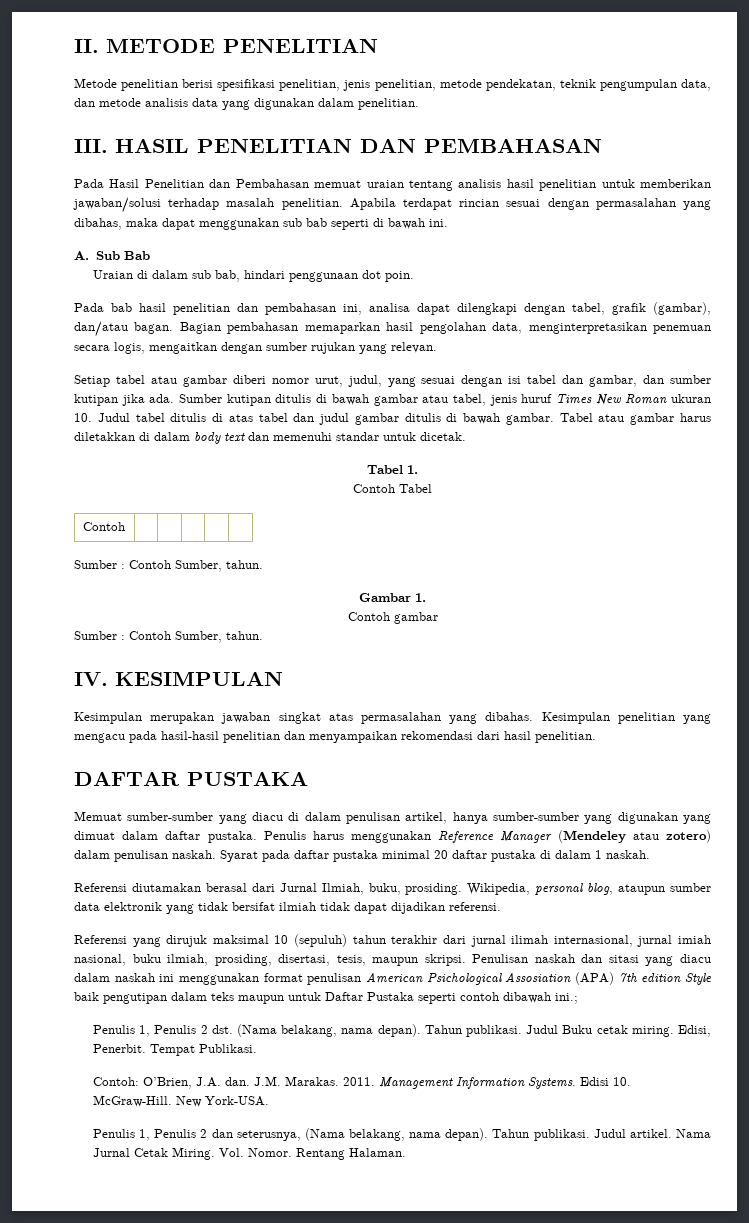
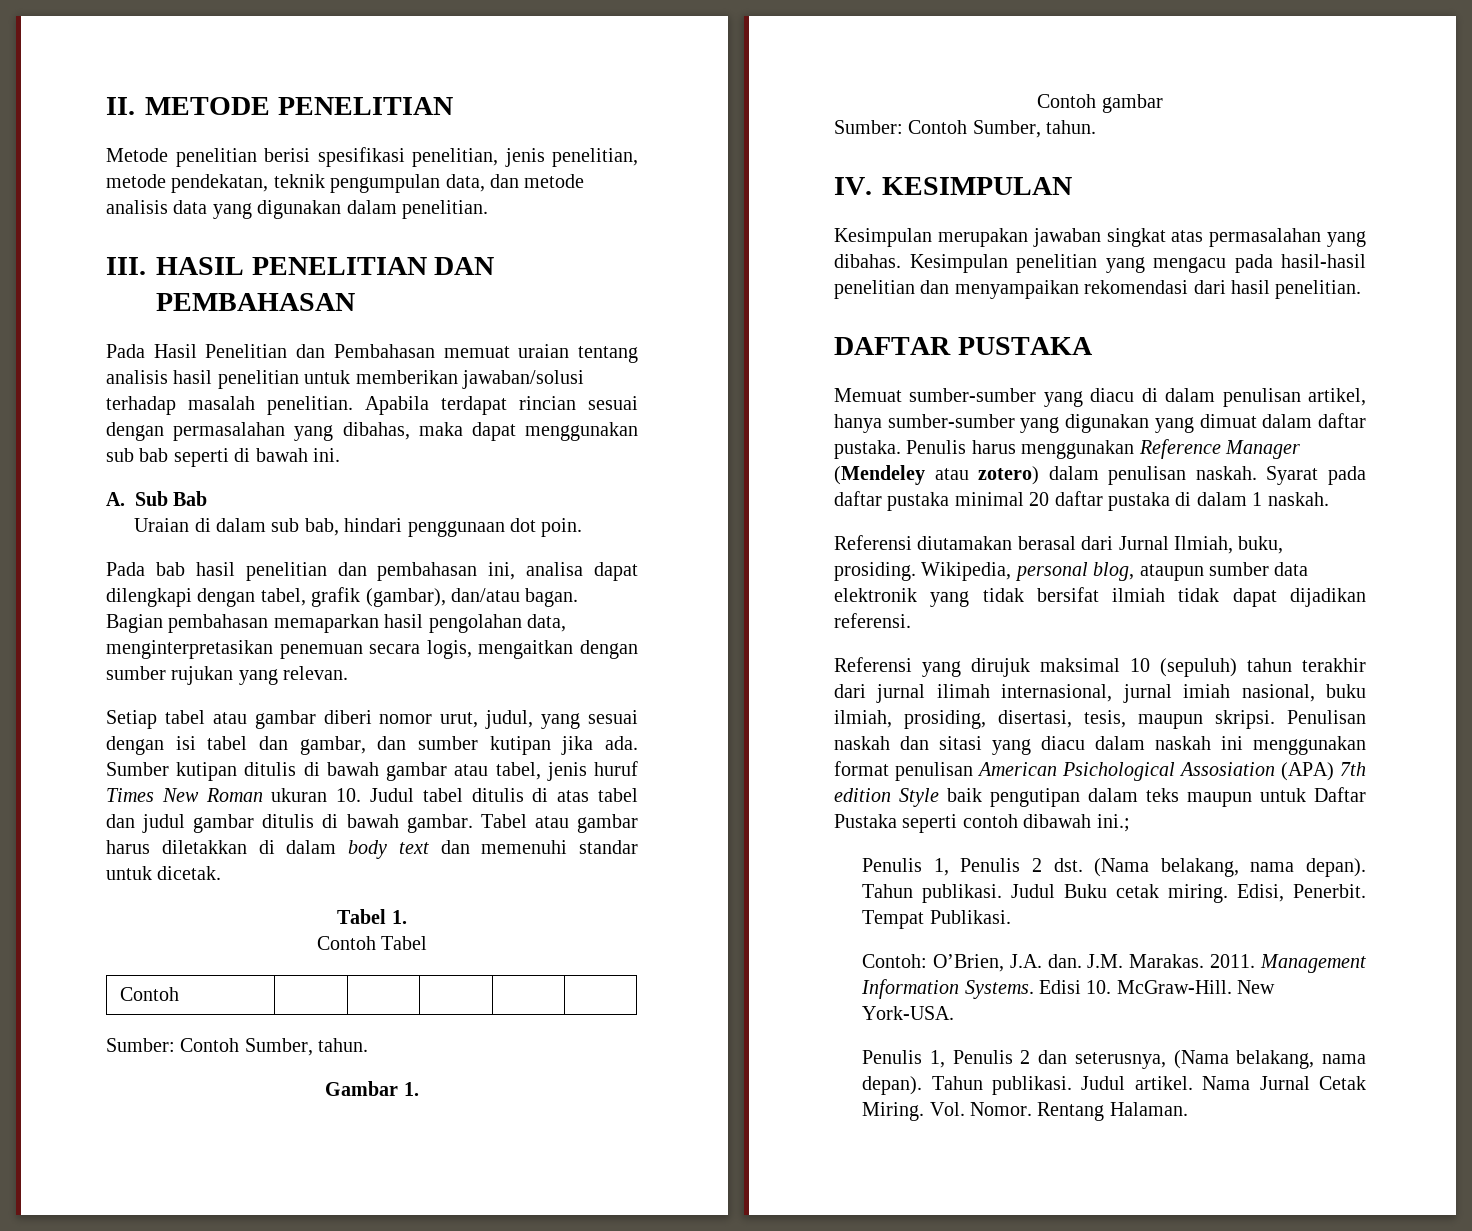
[74,560,125,569] Sumber : -> [106,1038,175,1052] Sumber:
[74,631,125,640] Sumber : -> [834,120,903,134] Sumber:

